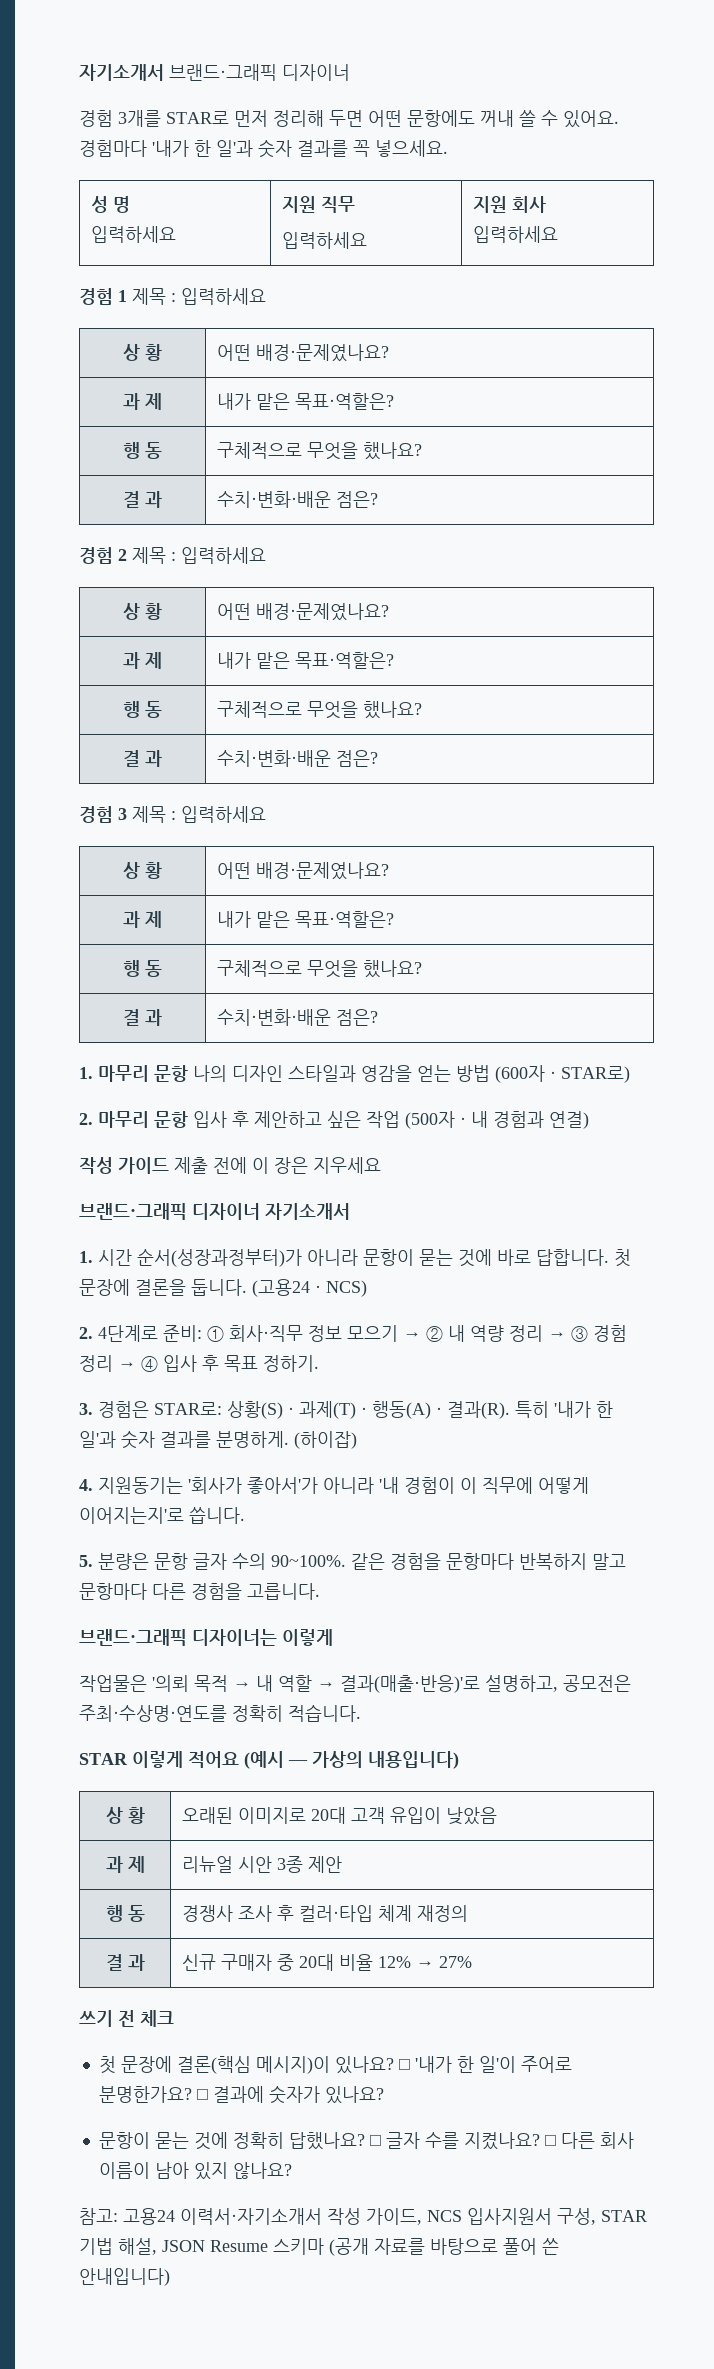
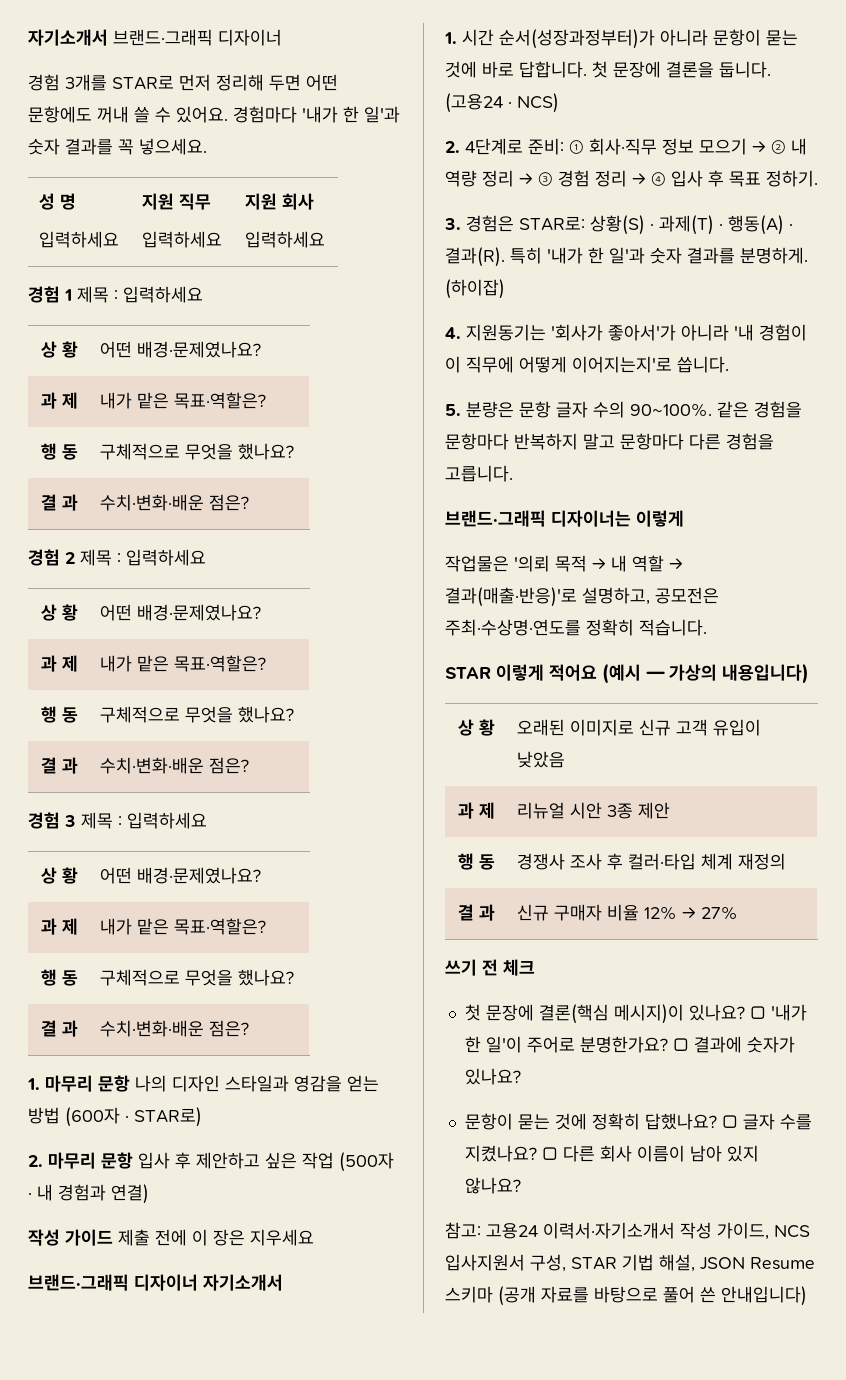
[311,1807,347,1824] 20대 -> [639,719,672,736] 신규
[277,1954,335,1971] 중 20대 -> (603, 912) none

